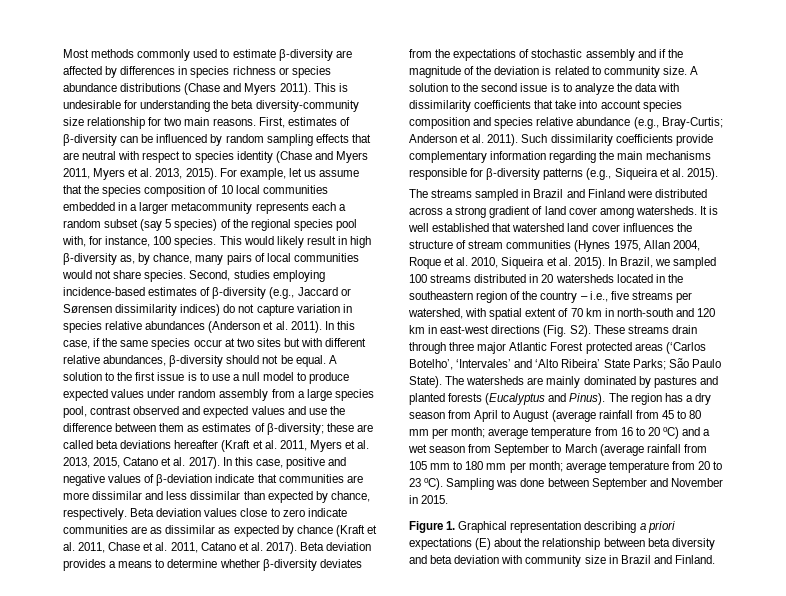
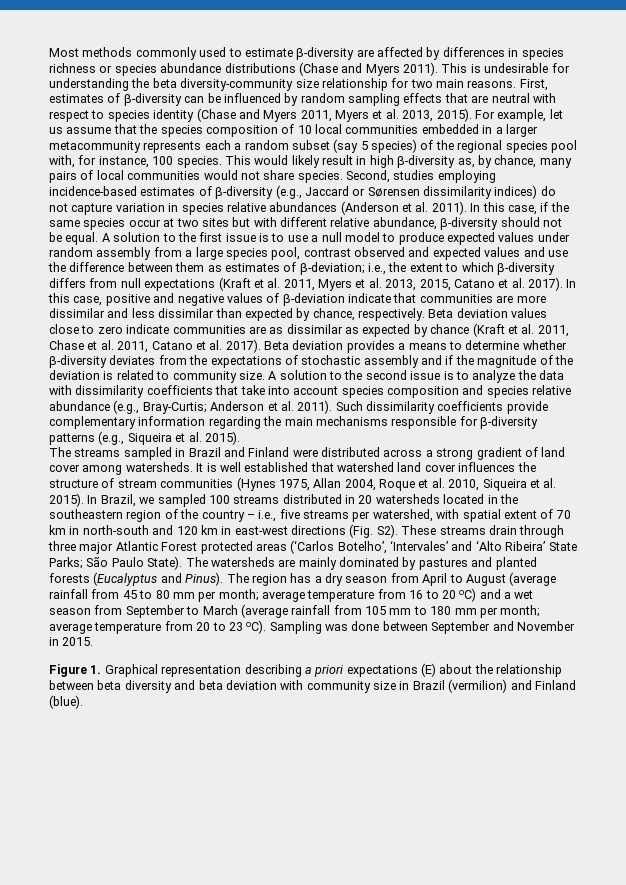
[103,355,167,366] abundances, -> [372,217,437,230] abundance,
[266,423,373,435] [63,440,219,449] β-diversity; these are called beta deviations hereafter -> [299,262,555,275] [49,278,216,291] β-deviation; i.e., the extent to which β-diversity differs from null expectations
[653,555,715,564] and Finland. -> [448,679,576,693] [49,695,83,709] (vermilion) and Finland (blue).

